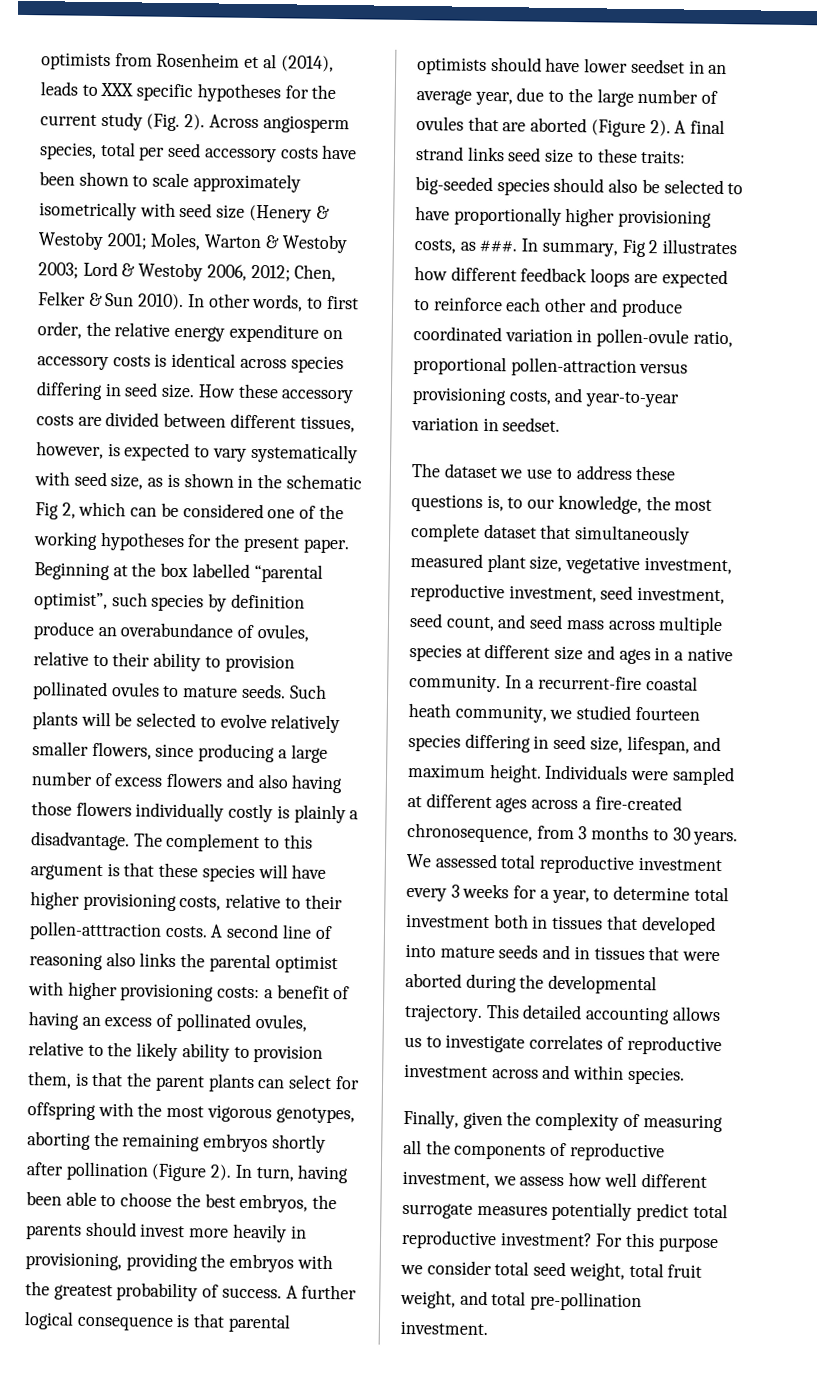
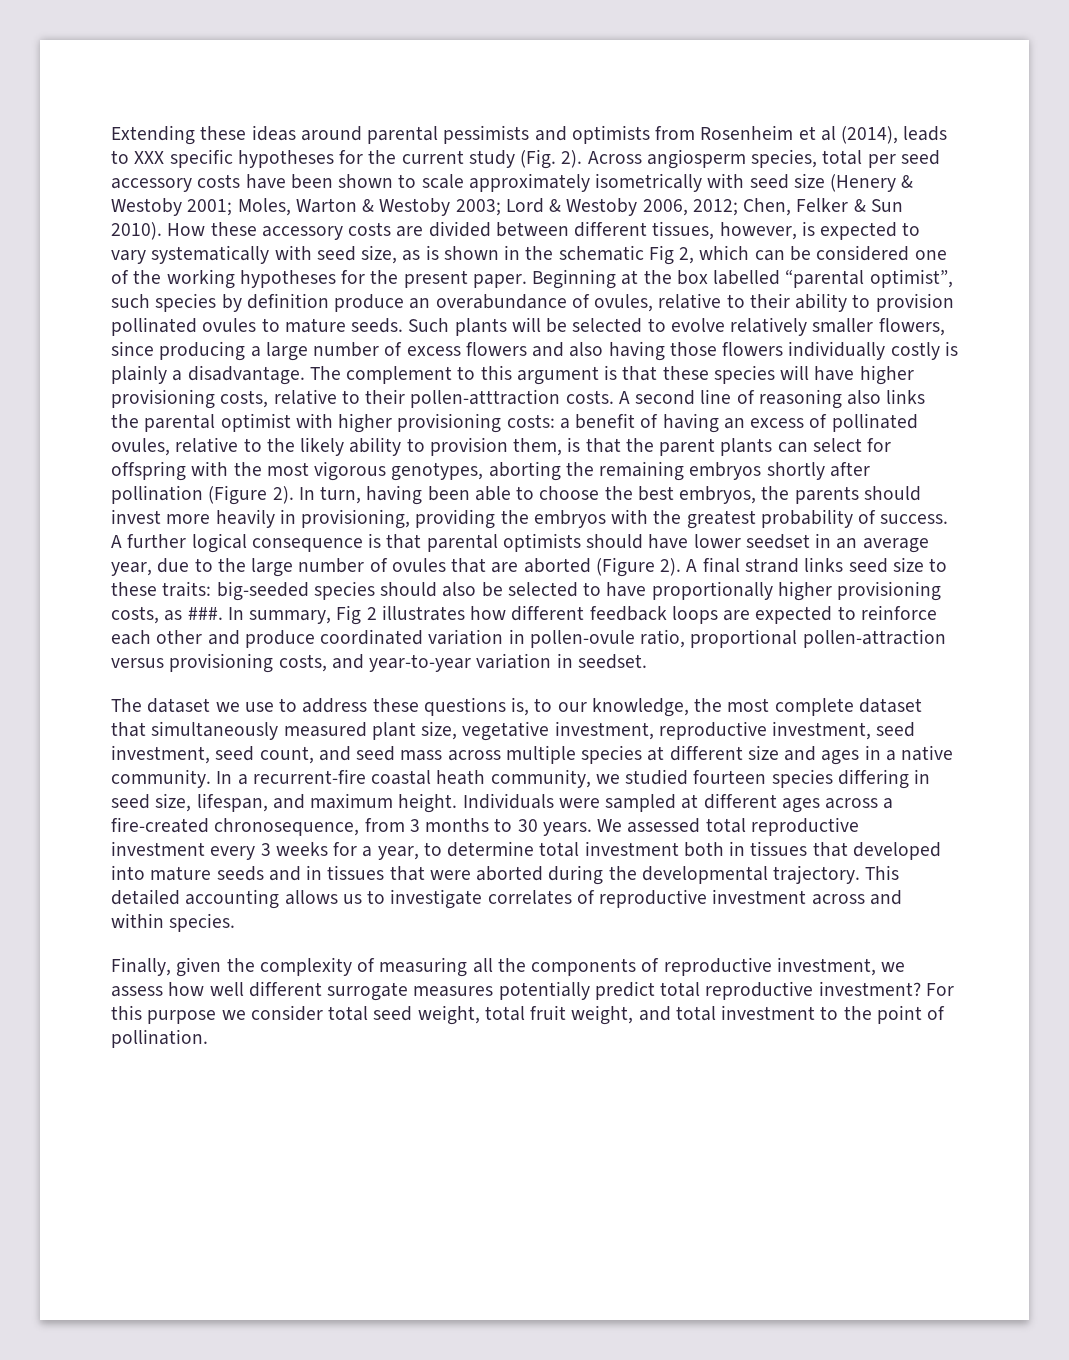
(41, 61) none -> [111,125,567,145] Extending these ideas around parental pessimists and
[187,293,359,312] [37,321,343,343] [37,352,344,374] [36,381,196,401] In other words, to first order, the relative energy expenditure on accessory costs is identical across species differing in seed size. -> (162, 231) none
[530,1291,643,1312] [400,1320,488,1336] pre-pollination investment. -> [721,1005,946,1024] [111,1029,208,1048] investment to the point of pollination.

